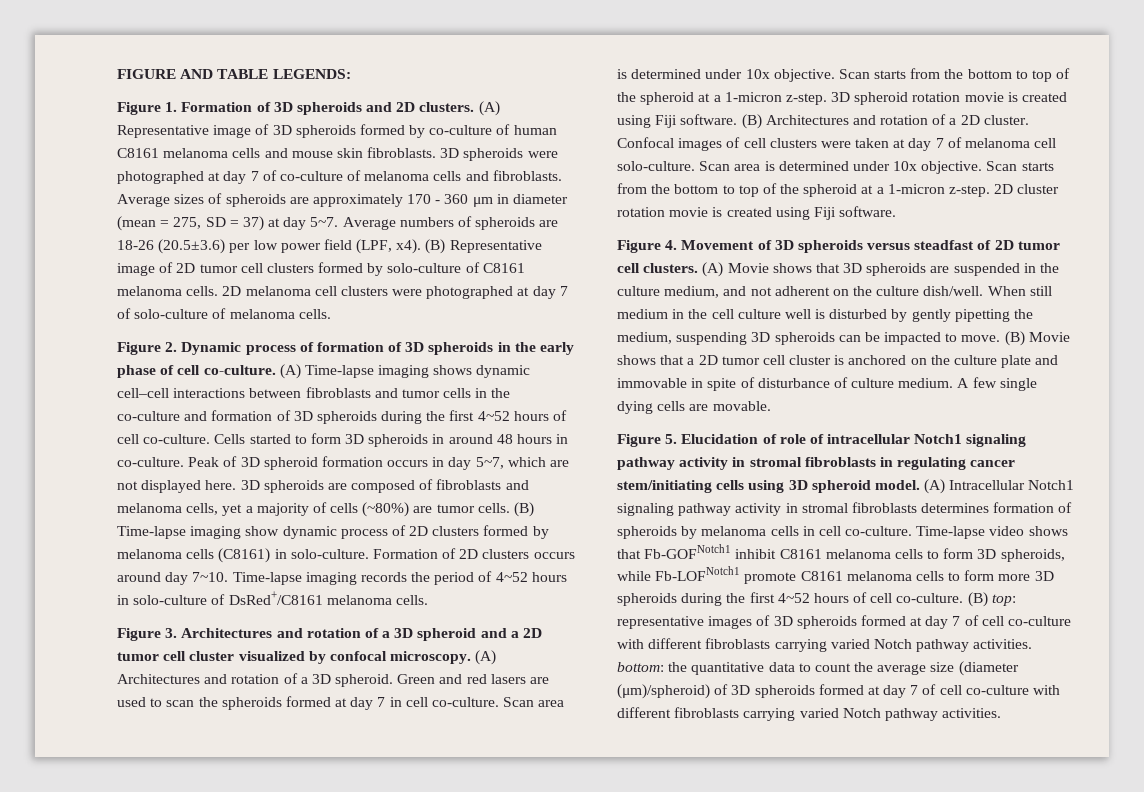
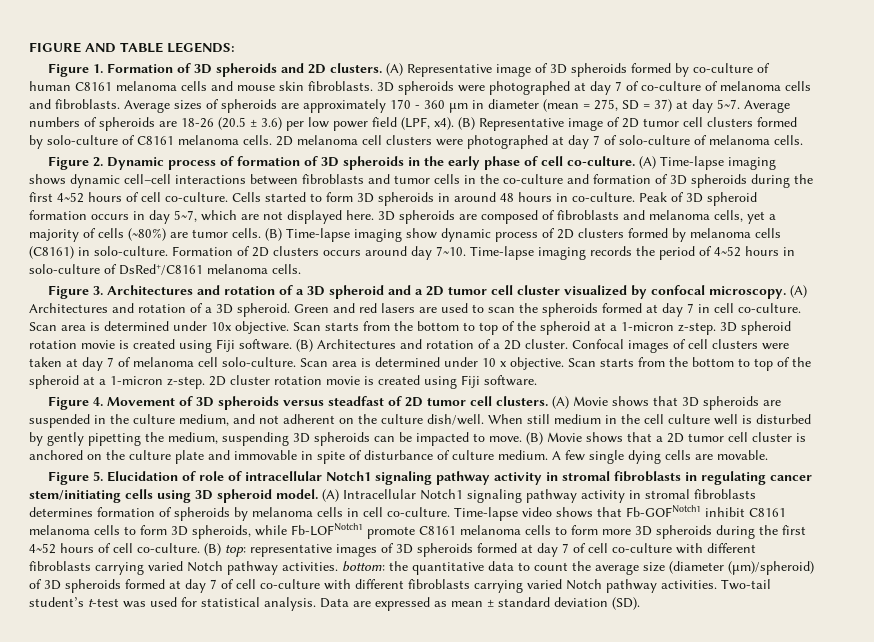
[158,239,226,254] (20.5±3.6) -> [218,117,282,130] (20.5 ± 3.6)
[893,161,918,171] 10x -> [482,358,507,367] 10 x
(1002, 713) none -> [721,579,771,590] [29,597,640,611] Two-tail student’s t-test was used for statistical analysis. Data are expressed as mean ± standard deviation (SD).

